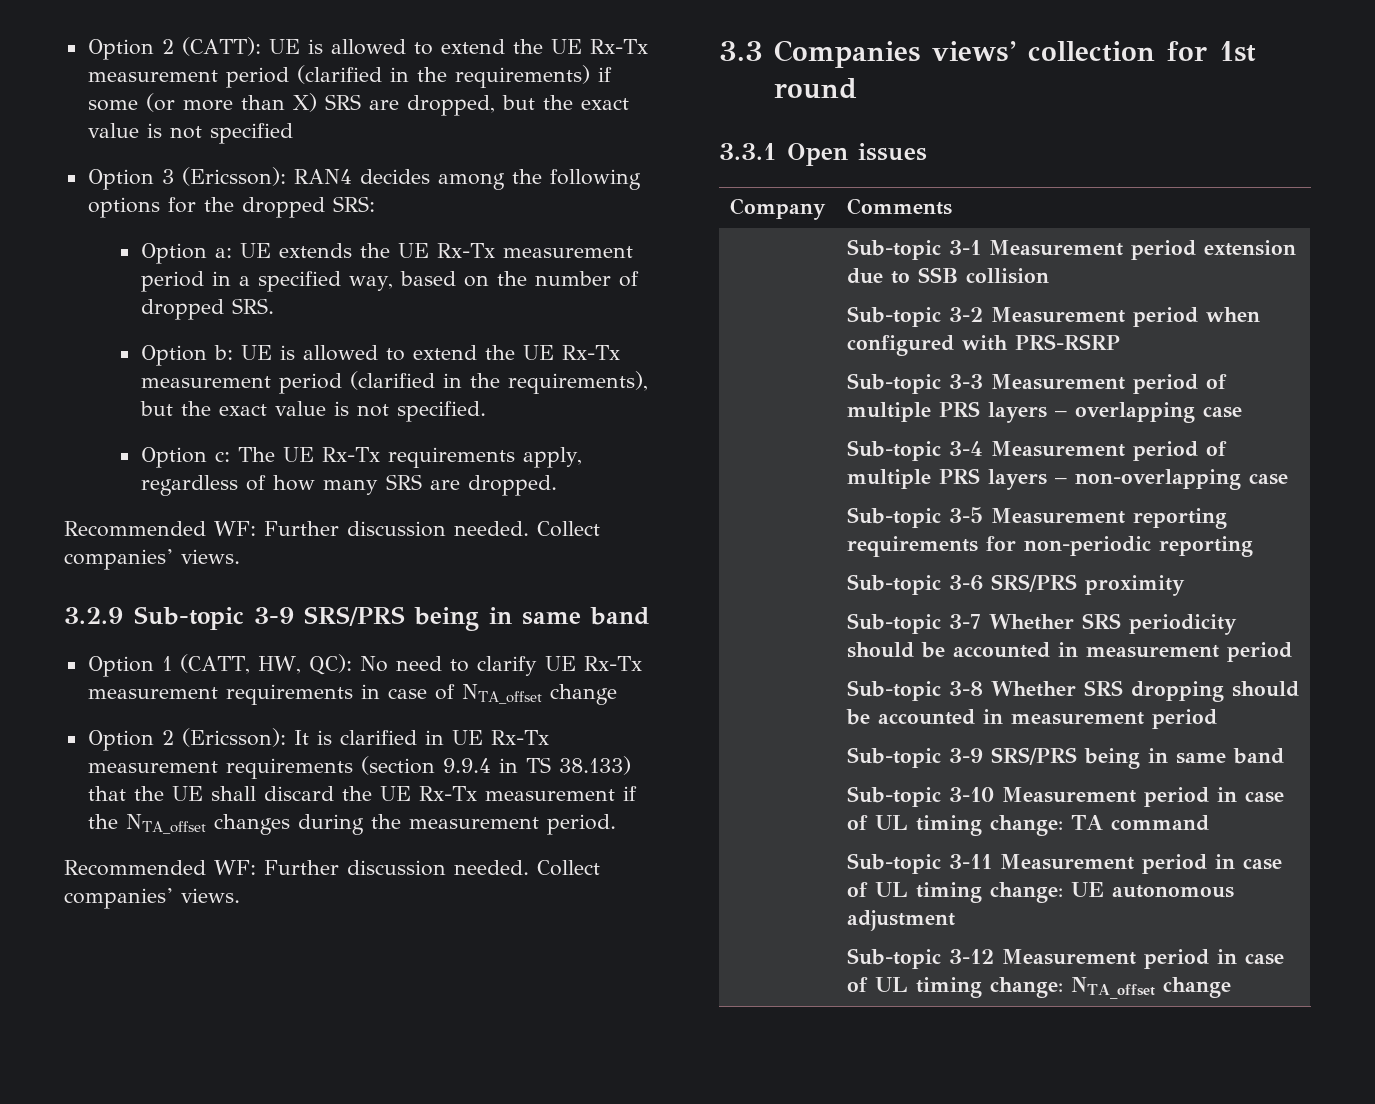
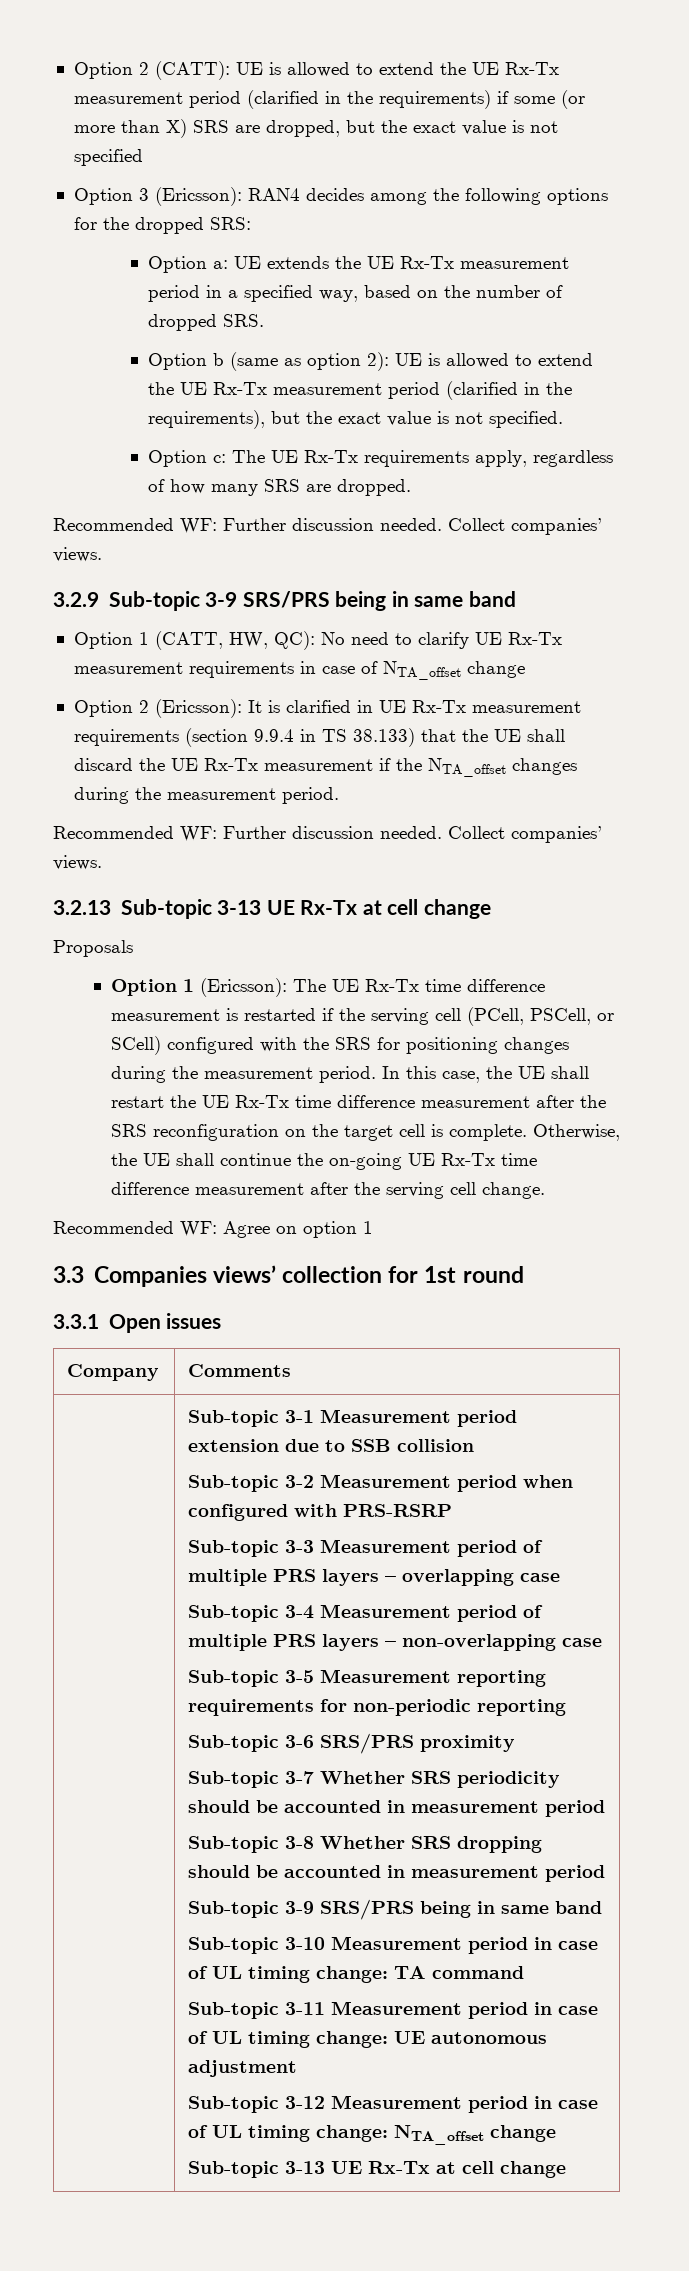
[213,345,233,360] b: -> [212,352,389,371] b (same as option 2):
(240, 895) none -> [53,899,491,919] [53,940,133,957] [110,978,545,997] [110,1007,614,1026] [110,1036,569,1055] [110,1066,589,1083] [110,1095,606,1108] [110,1124,620,1141] [110,1153,537,1170] [110,1182,545,1199] [53,1221,373,1238] // 3.2.13 Sub-topic 3-13 UE Rx-Tx at cell change // Proposals // Option 1 (Ericsson): The UE Rx-Tx time difference measurement is restarted if the serving cell (PCell, PSCell, or SCell) configured with the SRS for positioning changes during the measurement period. In this case, the UE shall restart the UE Rx-Tx time difference measurement after the SRS reconfiguration on the target cell is complete. Otherwise, the UE shall continue the on-going UE Rx-Tx time difference measurement after the serving cell change. // Recommended WF: Agree on option 1
(1231, 987) none -> [188,2161,567,2178] // Sub-topic 3-13 UE Rx-Tx at cell change

